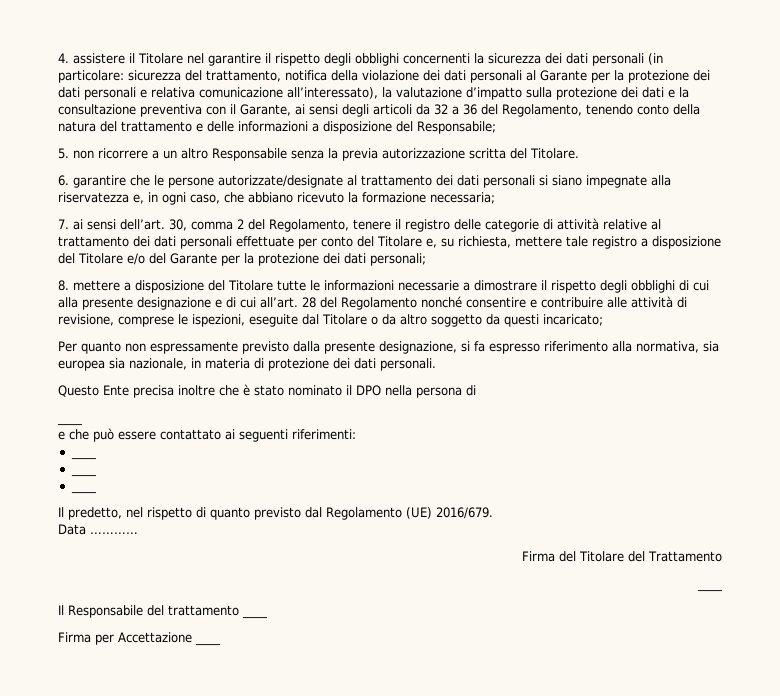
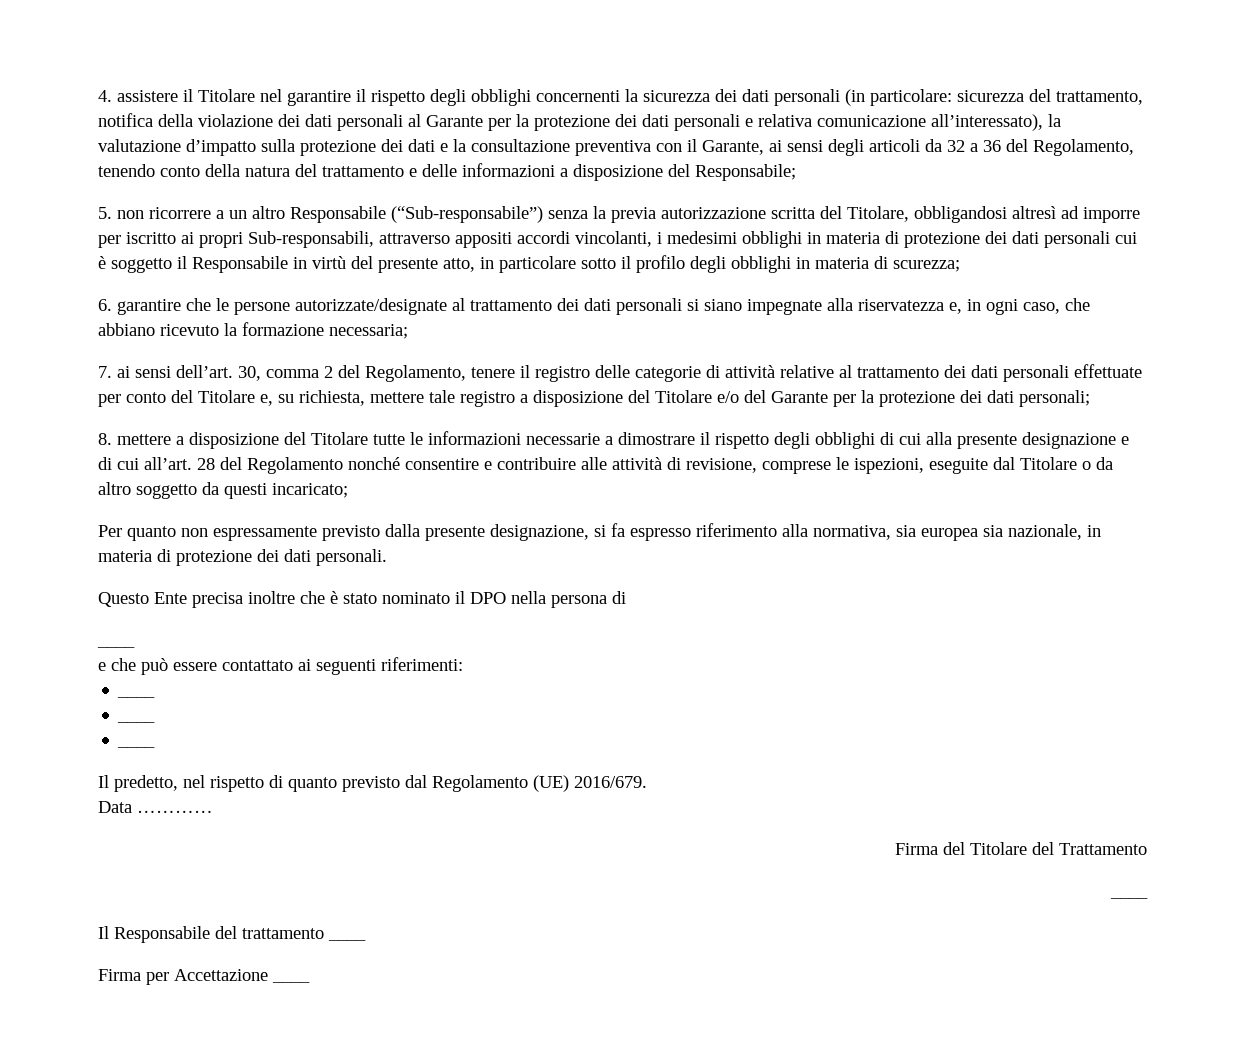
(287, 154) none -> [391,206,543,223] (“Sub-responsabile”)
[530,148,579,159] Titolare. -> [847,206,1140,223] [98,231,1137,248] [98,255,960,273] Titolare, obbligandosi altresì ad imporre per iscritto ai propri Sub-responsabili, attraverso appositi accordi vincolanti, i medesimi obblighi in materia di protezione dei dati personali cui è soggetto il Responsabile in virtù del presente atto, in particolare sotto il profilo degli obblighi in materia di scurezza;

